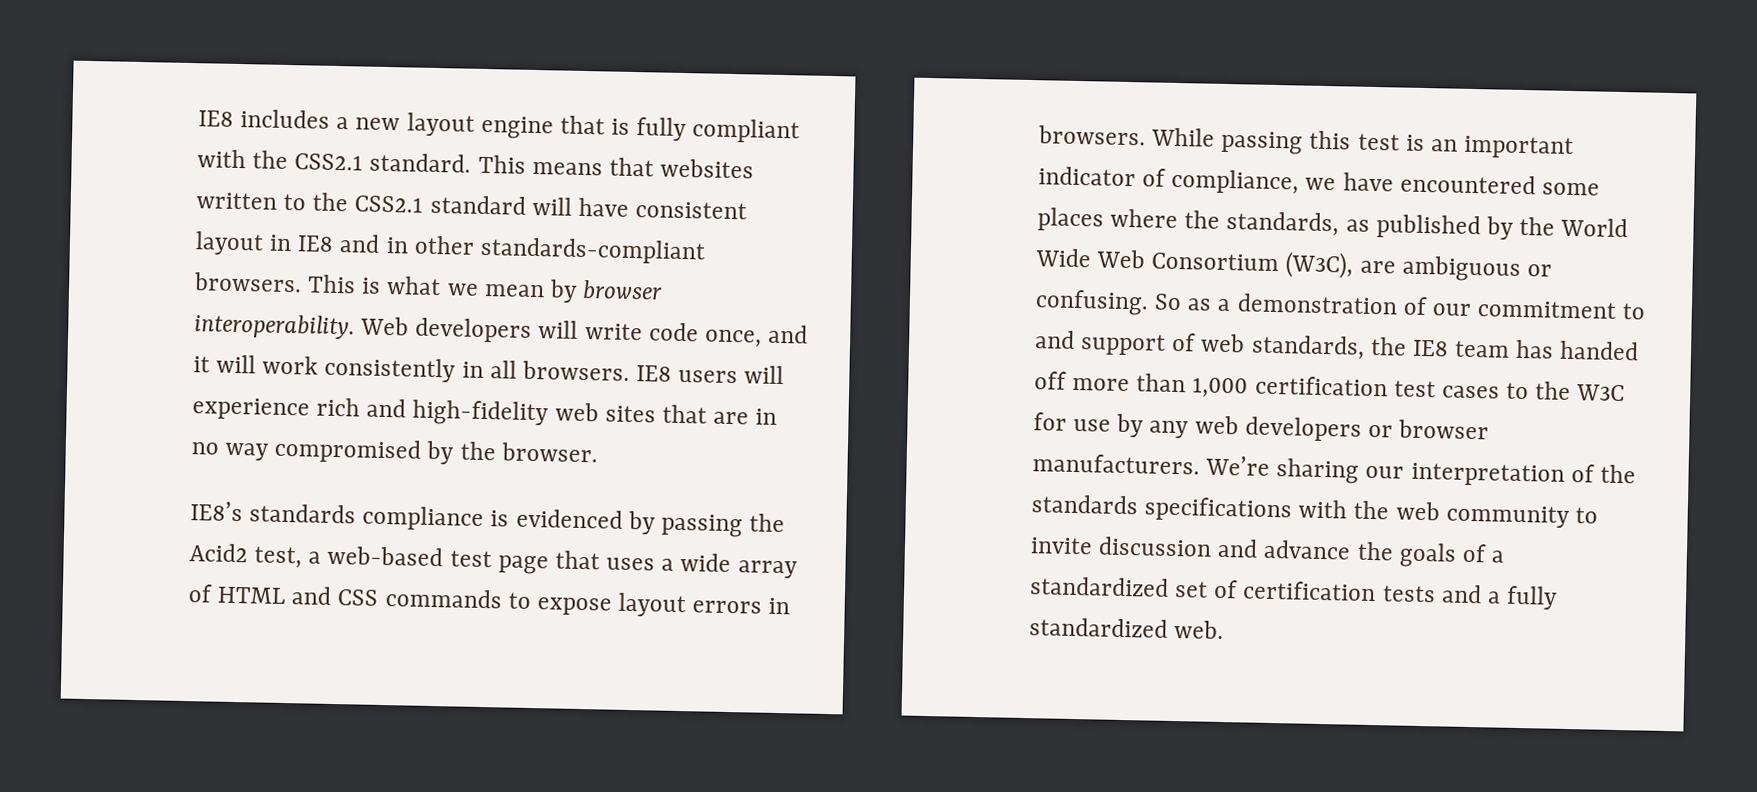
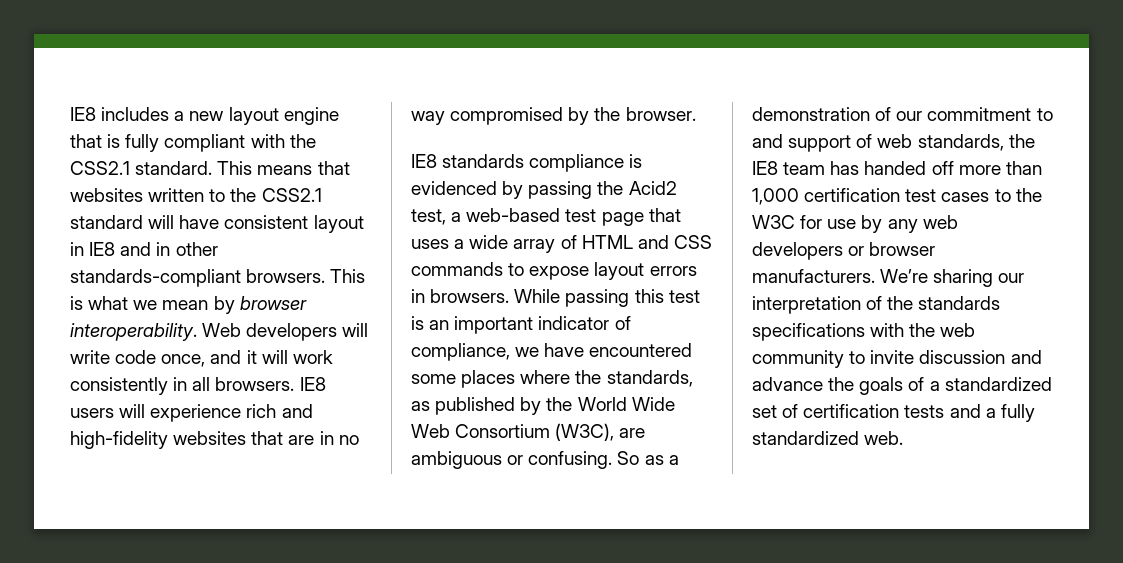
[554,402,656,423] web sites -> [173,431,247,445] websites
[190,501,243,522] IE8’s -> [411,154,437,168] IE8

